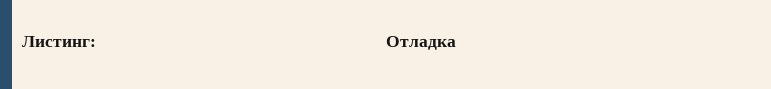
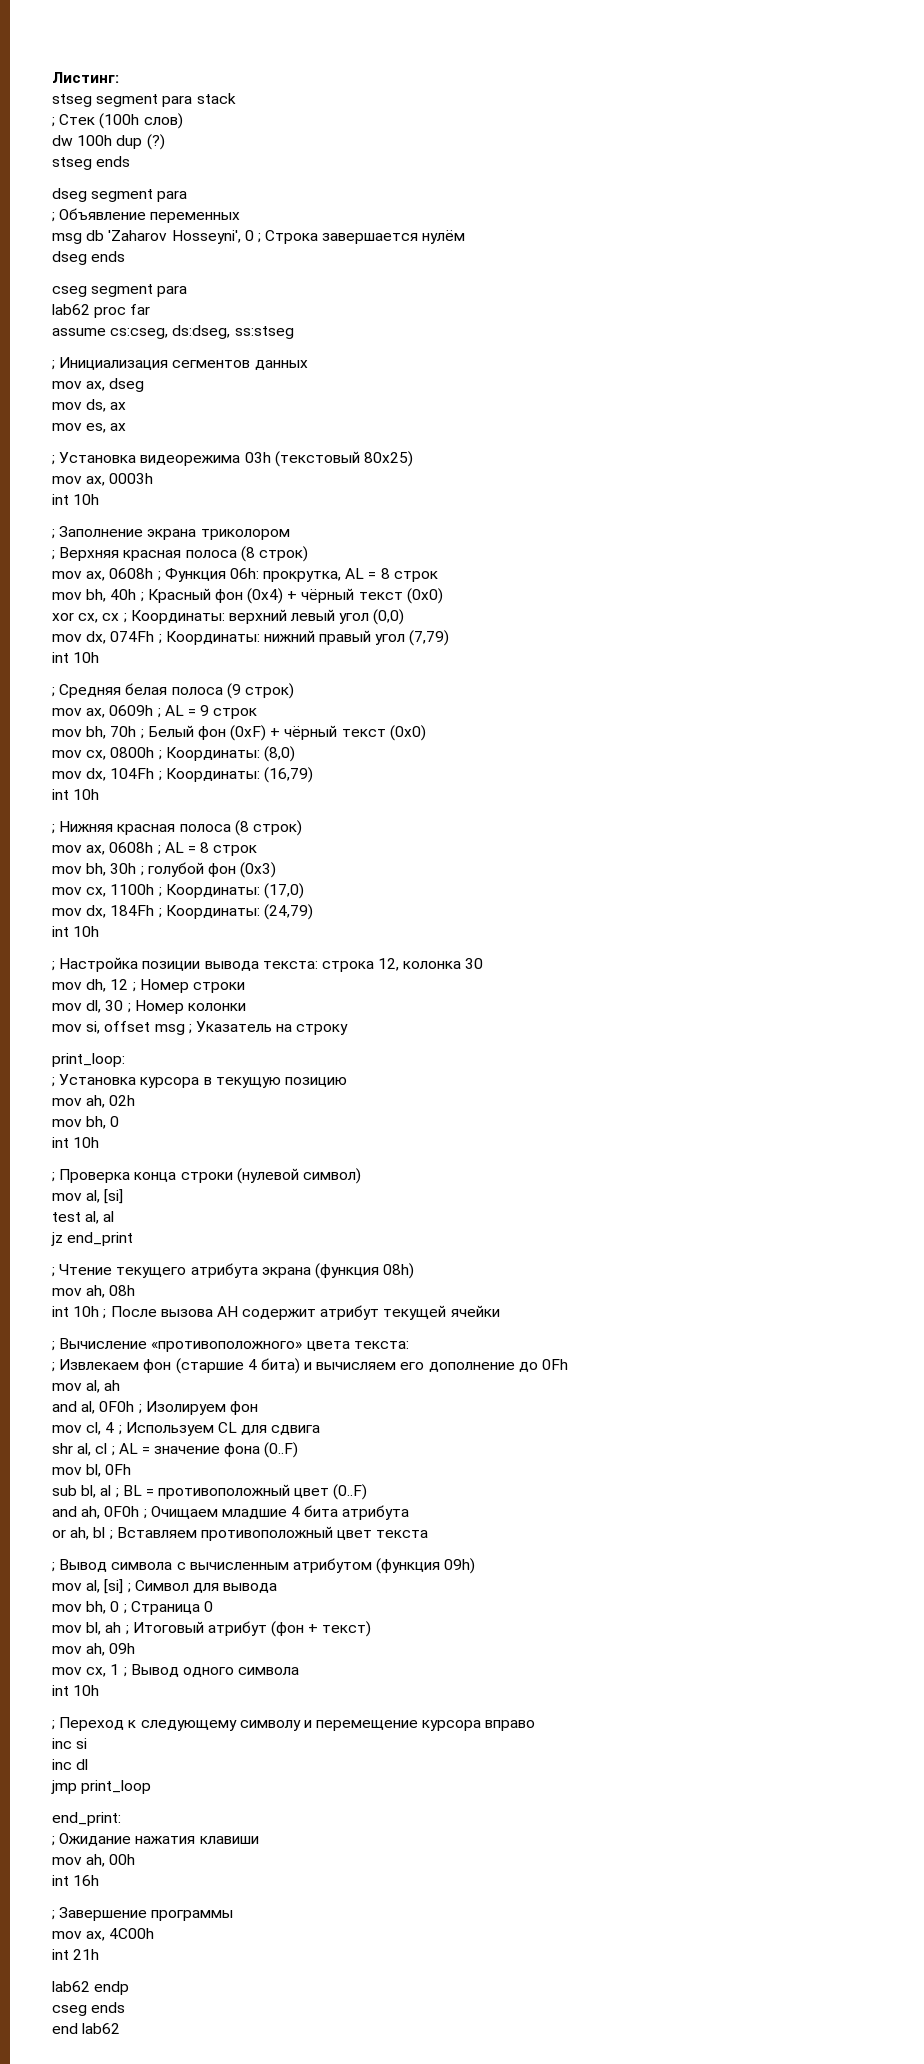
[386,36,456,50] Отладка -> [52,93,236,107] [52,113,183,129] [52,134,165,150] [52,156,131,170] [52,188,188,202] [52,208,241,223] [52,230,466,244] [52,251,126,265] [52,284,188,297] [52,304,151,318] [52,325,294,339] [52,357,308,370] [52,378,145,392] [52,399,127,412] [52,423,127,433] [52,451,413,467] [52,473,154,486] [52,494,100,505] [52,526,290,540] [52,546,308,562] [52,568,438,582] [52,588,443,604] [52,609,405,625] [52,630,450,646] [52,652,100,663] [52,683,294,699] [52,705,258,719] [52,725,426,741] [52,746,295,762] [52,767,313,783] [52,789,100,800] [52,820,302,836] [52,842,258,856] [52,862,277,878] [52,883,304,899] [52,904,313,920] [52,926,100,937] [52,957,484,972] [52,979,245,993] [52,1000,246,1014] [52,1021,349,1035] [52,1053,125,1067] [52,1074,347,1088] [52,1095,136,1108] [52,1116,120,1129] [52,1137,100,1148] [52,1168,361,1184] [52,1189,124,1204] [52,1211,115,1224] [51,1232,134,1246] [52,1263,415,1279] [52,1285,136,1298] [52,1305,500,1320] [52,1338,409,1352] [52,1358,569,1374] [52,1380,121,1393] [52,1401,258,1415] [52,1422,321,1436] [52,1442,299,1458] [52,1464,132,1477] [52,1484,368,1500] [52,1505,410,1520] [52,1526,429,1541] [52,1558,476,1574] [52,1579,278,1594] [52,1601,213,1615] [52,1621,372,1637] [52,1643,136,1656] [52,1664,300,1677] [52,1685,100,1696] [52,1717,536,1731] [52,1738,88,1749] [52,1759,89,1770] [51,1780,152,1794] [52,1812,121,1826] [52,1833,259,1846] [52,1854,136,1867] [52,1875,100,1886] [52,1907,234,1921] [52,1928,155,1941] [52,1949,100,1960] [52,1981,130,1995] [52,2002,126,2016] [52,2023,121,2034] stseg segment para stack // ; Стек (100h слов) // dw 100h dup (?) // stseg ends // dseg segment para // ; Объявление переменных // msg db 'Zaharov Hosseyni', 0 ; Строка завершается нулём // dseg ends // cseg segment para // lab62 proc far // assume cs:cseg, ds:dseg, ss:stseg // ; Инициализация сегментов данных // mov ax, dseg // mov ds, ax // mov es, ax // ; Установка видеорежима 03h (текстовый 80x25) // mov ax, 0003h // int 10h // ; Заполнение экрана триколором // ; Верхняя красная полоса (8 строк) // mov ax, 0608h ; Функция 06h: прокрутка, AL = 8 строк // mov bh, 40h ; Красный фон (0x4) + чёрный текст (0x0) // xor cx, cx ; Координаты: верхний левый угол (0,0) // mov dx, 074Fh ; Координаты: нижний правый угол (7,79) // int 10h // ; Средняя белая полоса (9 строк) // mov ax, 0609h ; AL = 9 строк // mov bh, 70h ; Белый фон (0xF) + чёрный текст (0x0) // mov cx, 0800h ; Координаты: (8,0) // mov dx, 104Fh ; Координаты: (16,79) // int 10h // ; Нижняя красная полоса (8 строк) // mov ax, 0608h ; AL = 8 строк // mov bh, 30h ; голубой фон (0x3) // mov cx, 1100h ; Координаты: (17,0) // mov dx, 184Fh ; Координаты: (24,79) // int 10h // ; Настройка позиции вывода текста: строка 12, колонка 30 // mov dh, 12 ; Номер строки // mov dl, 30 ; Номер колонки // mov si, offset msg ; Указатель на строку // print_loop: // ; Установка курсора в текущую позицию // mov ah, 02h // mov bh, 0 // int 10h // ; Проверка конца строки (нулевой символ) // mov al, [si] // test al, al // jz end_print // ; Чтение текущего атрибута экрана (функция 08h) // mov ah, 08h // int 10h ; После вызова AH содержит атрибут текущей ячейки // ; Вычисление «противоположного» цвета текста: // ; Извлекаем фон (старшие 4 бита) и вычисляем его дополнение до 0Fh // mov al, ah // and al, 0F0h ; Изолируем фон // mov cl, 4 ; Используем CL для сдвига // shr al, cl ; AL = значение фона (0..F) // mov bl, 0Fh // sub bl, al ; BL = противоположный цвет (0..F) // and ah, 0F0h ; Очищаем младшие 4 бита атрибута // or ah, bl ; Вставляем противоположный цвет текста // ; Вывод символа с вычисленным атрибутом (функция 09h) // mov al, [si] ; Символ для вывода // mov bh, 0 ; Страница 0 // mov bl, ah ; Итоговый атрибут (фон + текст) // mov ah, 09h // mov cx, 1 ; Вывод одного символа // int 10h // ; Переход к следующему символу и перемещение курсора вправо // inc si // inc dl // jmp print_loop // end_print: // ; Ожидание нажатия клавиши // mov ah, 00h // int 16h // ; Завершение программы // mov ax, 4C00h // int 21h // lab62 endp // cseg ends // end lab62

